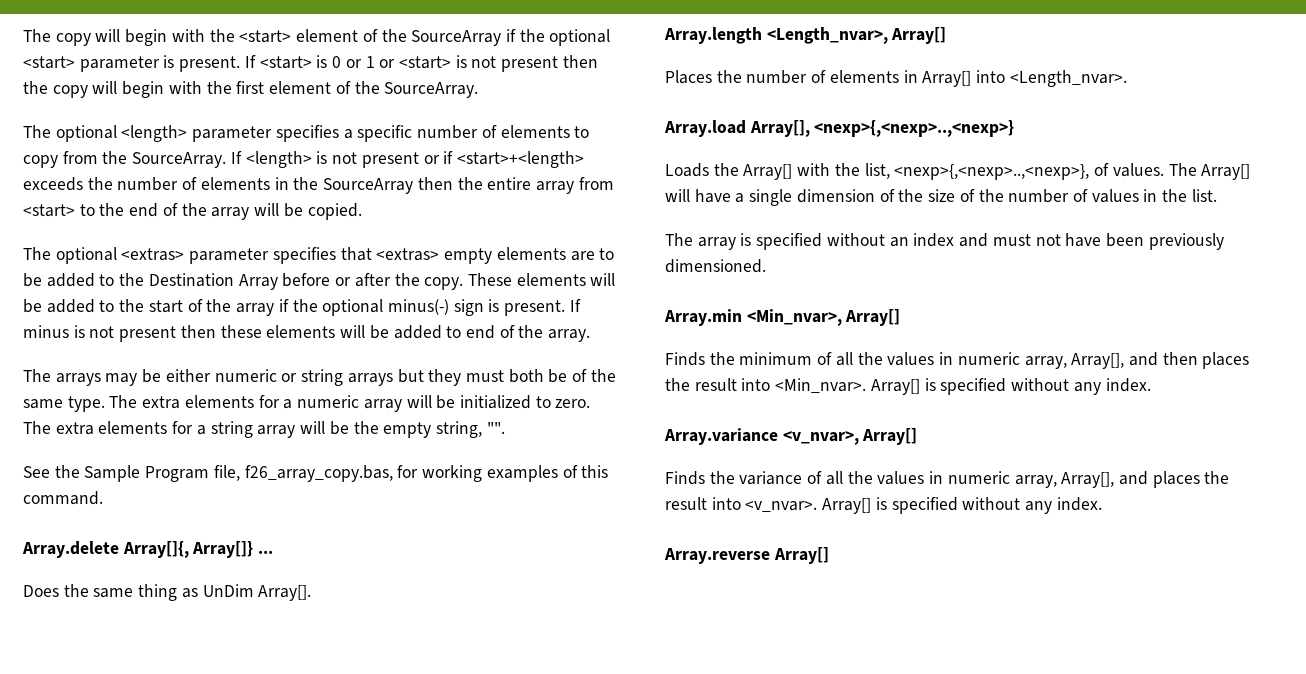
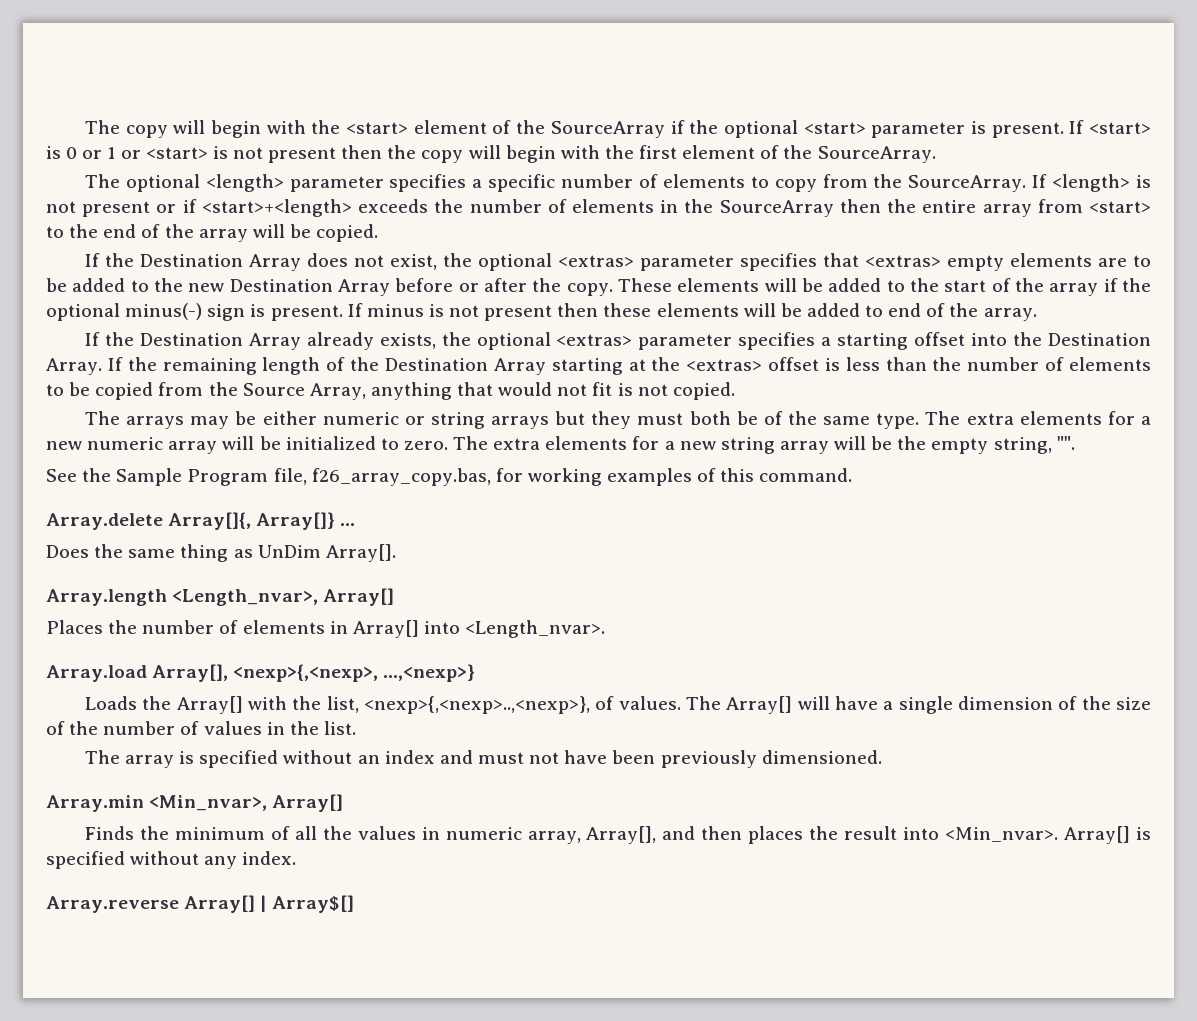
[23,247,51,260] The -> [84,253,472,271] If the Destination Array does not exist, the
(145, 279) none -> [188,283,225,292] new
(591, 335) none -> [84,332,1152,350] [46,357,1152,375] [46,382,735,400] // If the Destination Array already exists, the optional <extras> parameter specifies a starting offset into the Destination Array. If the remaining length of the Destination Array starting at the <extras> offset is less than the number of elements to be copied from the Source Array, anything that would not fit is not copied.
(293, 404) none -> [46,441,82,450] new
(206, 430) none -> [679,441,716,450] new
[814,120,1015,137] <nexp>{,<nexp>..,<nexp>} -> [233,664,476,682] <nexp>{,<nexp>, ...,<nexp>}
[664,428,918,445] [665,471,1230,488] [665,497,1102,514] // Array.variance <v_nvar>, Array[] // Finds the variance of all the values in numeric array, Array[], and places the result into <v_nvar>. Array[] is specified without any index. -> (297, 858) none
(829, 555) none -> [260,895,355,913] | Array$[]

